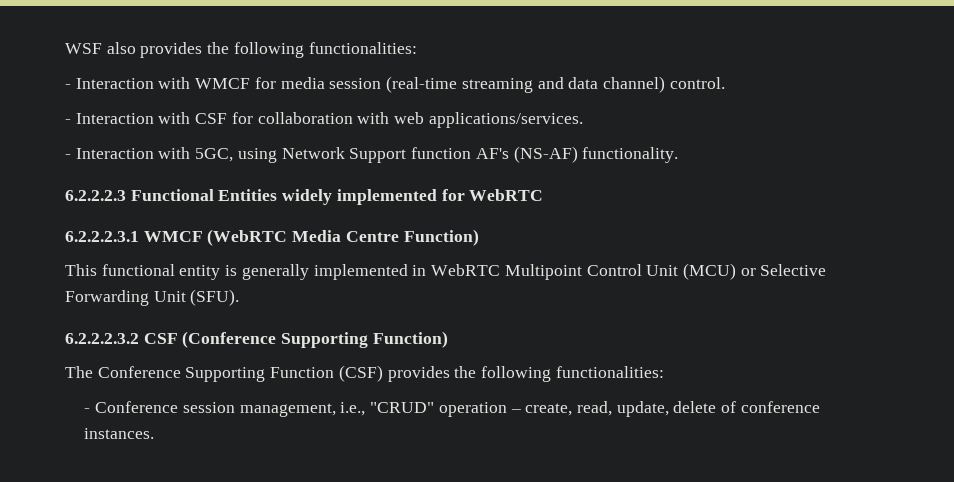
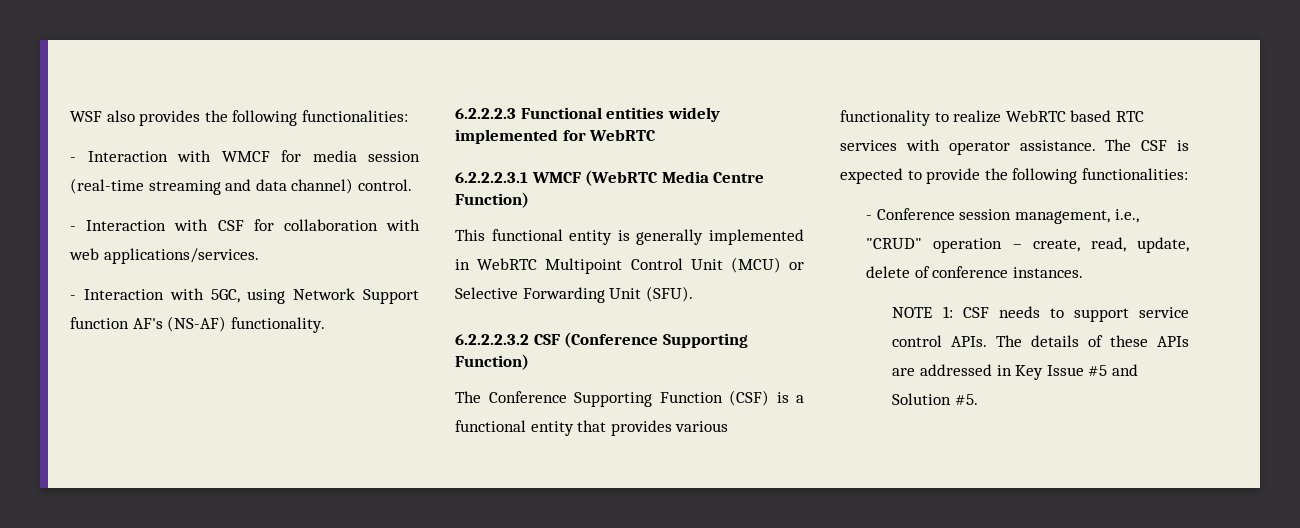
[218,189,278,201] Entities -> [606,107,665,119] entities
[387,366,450,382] provides -> [776,392,804,403] [455,420,729,436] [840,110,1144,126] [840,139,1189,155] [840,168,981,184] is a functional entity that provides various functionality to realize WebRTC based RTC services with operator assistance. The CSF is expected to provide
(155, 433) none -> [892,306,1189,322] [892,335,1189,347] [892,364,1138,380] [892,393,978,405] // NOTE 1: CSF needs to support service control APIs. The details of these APIs are addressed in Key Issue #5 and Solution #5.

